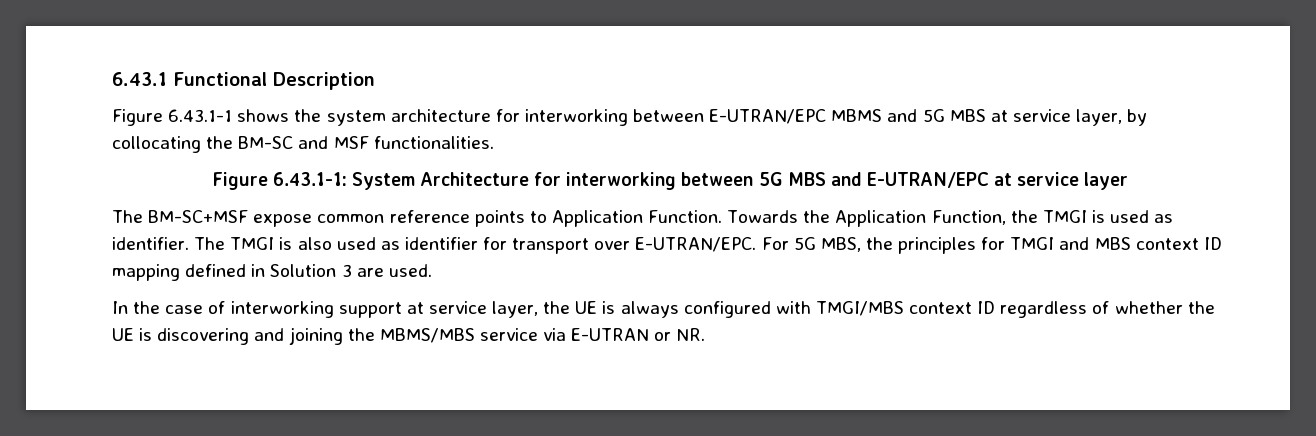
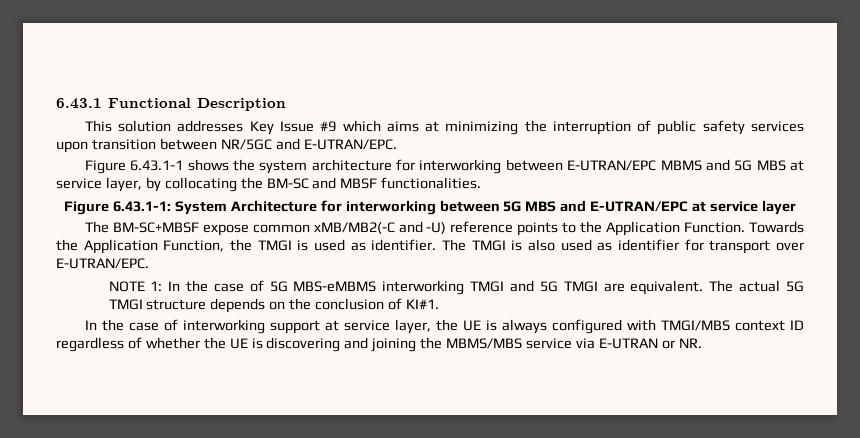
(375, 81) none -> [84,120,804,135] [56,138,397,153] // This solution addresses Key Issue #9 which aims at minimizing the interruption of public safety services upon transition between NR/5GC and E-UTRAN/EPC.
[333,136,369,149] MSF -> [340,178,378,189] MBSF
[148,210,249,223] BM-SC+MSF -> [112,222,199,233] BM-SC+MBSF
(385, 218) none -> [313,221,447,234] xMB/MB2(-C and -U)
(547, 217) none -> [580,221,603,233] the
[761,237,1222,254] [112,264,432,281] For 5G MBS, the principles for TMGI and MBS context ID mapping defined in Solution 3 are used. -> [108,280,804,295] [108,298,439,313] // NOTE 1: In the case of 5G MBS-eMBMS interworking TMGI and 5G TMGI are equivalent. The actual 5G TMGI structure depends on the conclusion of KI#1.

